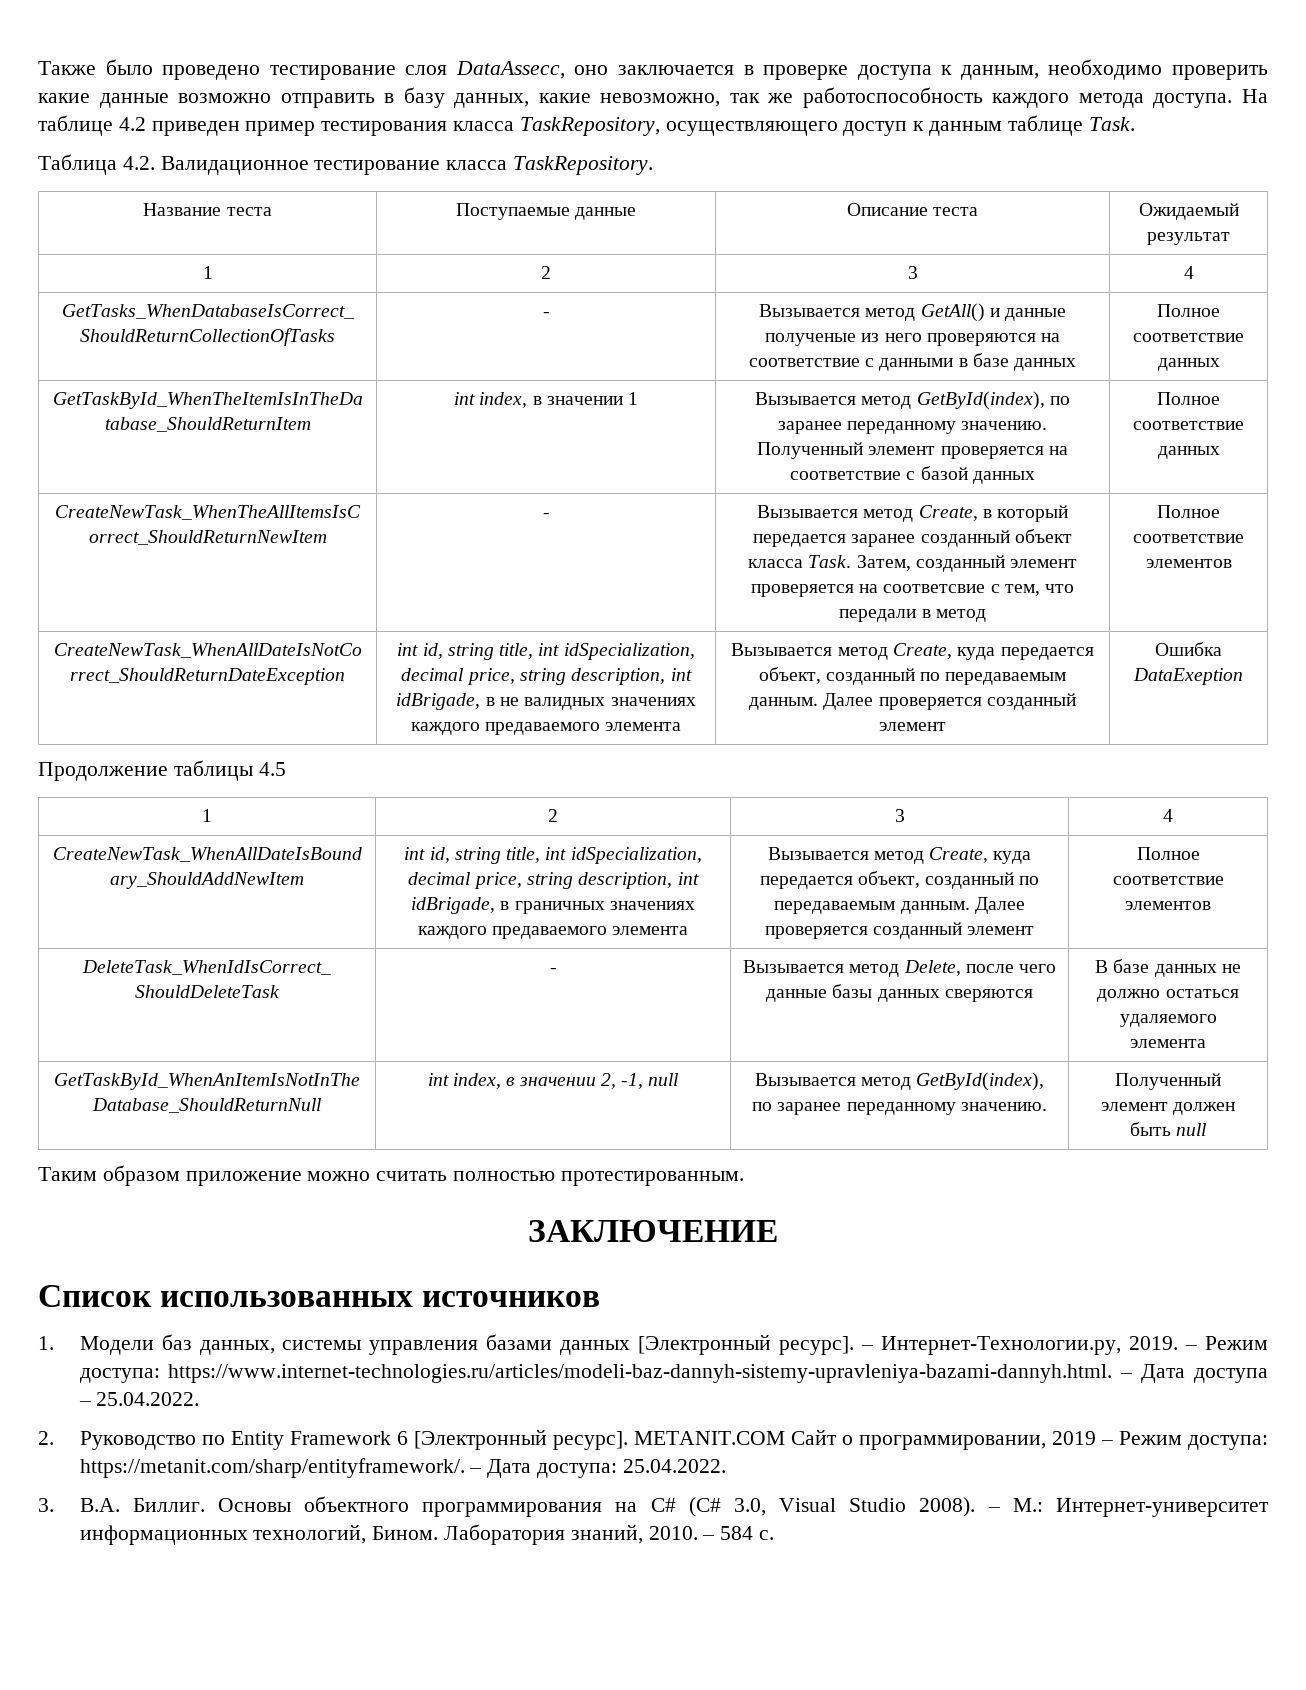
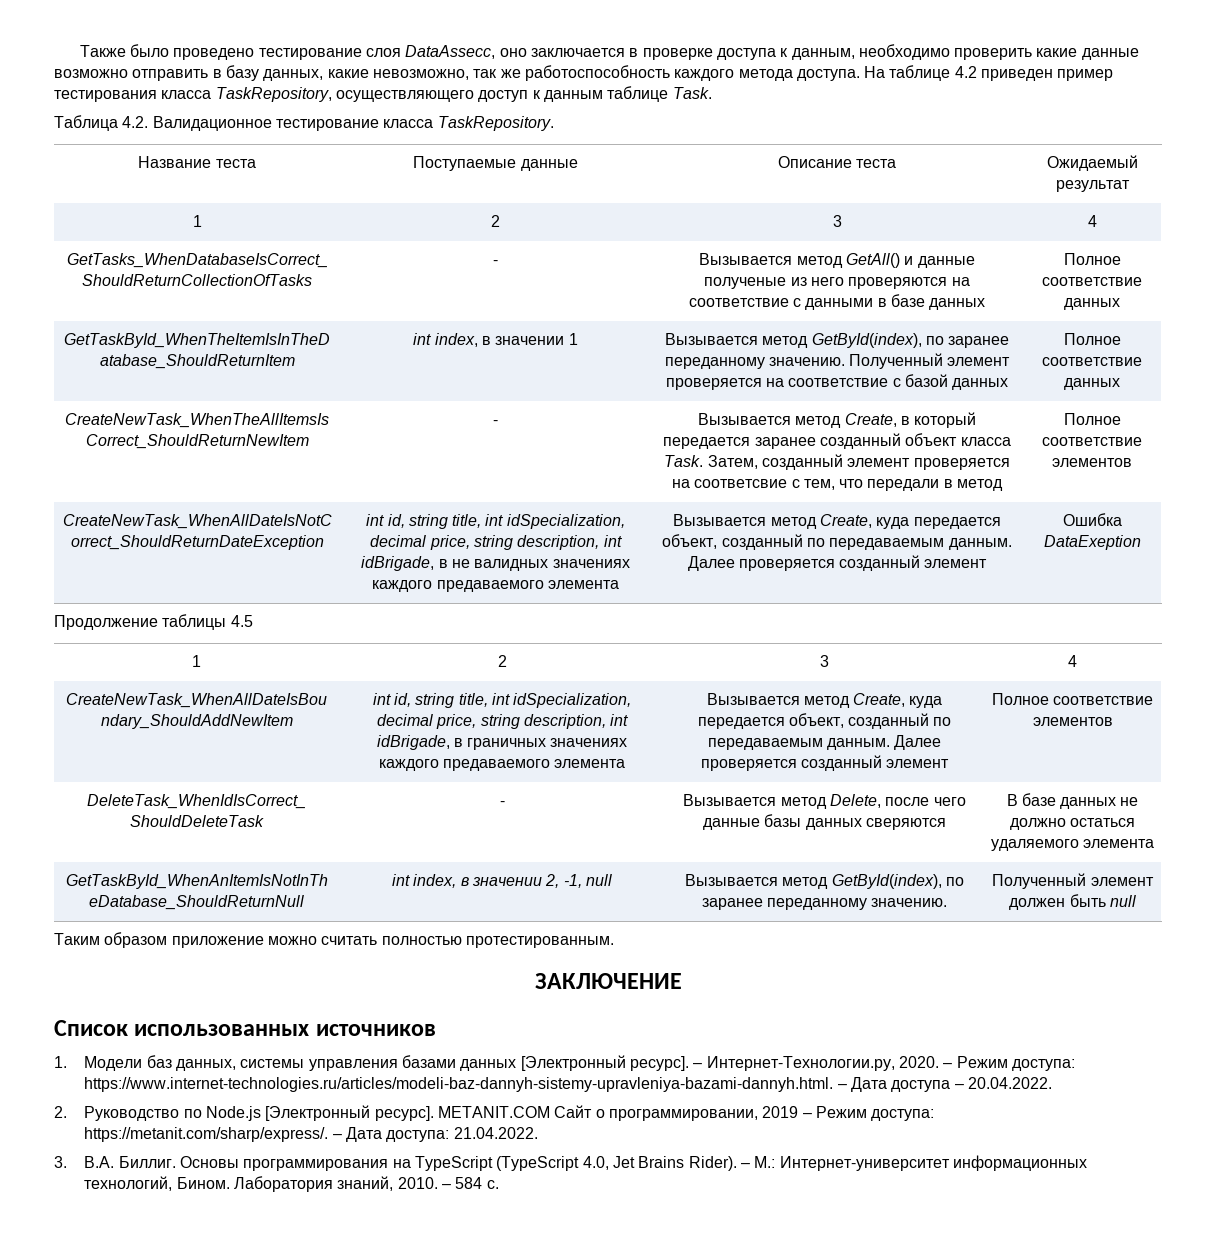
[1129,1336,1179,1350] 2019. -> [898,1056,939,1068] 2020.
[96,1392,200,1406] 25.04.2022. -> [968,1077,1053,1089] 20.04.2022.
[230,1431,408,1450] Entity Framework 6 -> [206,1106,262,1121] Node.js
[79,1458,465,1478] https://metanit.com/sharp/entityframework/. -> [84,1127,329,1142] https://metanit.com/sharp/express/.
[622,1459,726,1473] 25.04.2022. -> [453,1127,538,1139] 21.04.2022.
[304,1496,410,1512] объектного -> (240, 1162) none
[650,1497,976,1517] C# (C# 3.0, Visual Studio 2008). -> [415,1156,737,1171] TypeScript (TypeScript 4.0, Jet Brains Rider).

